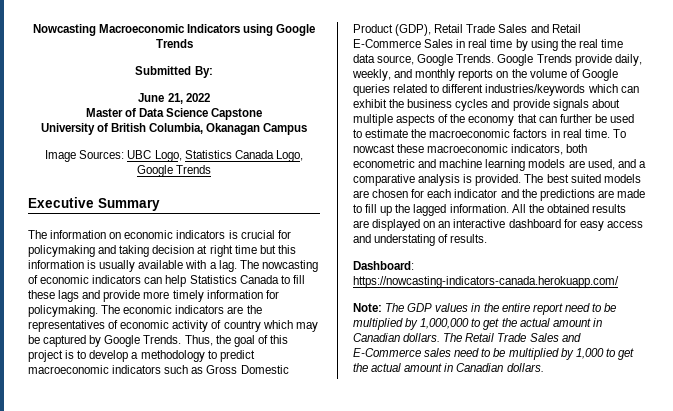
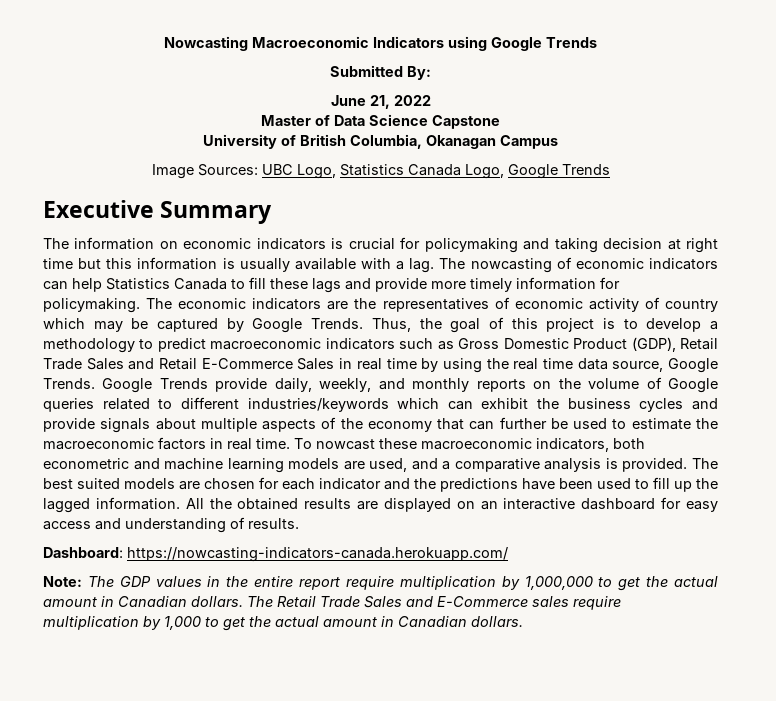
[597,189,645,198] are made -> [522,478,631,490] have been used
[374,234,436,246] understating -> [125,518,226,533] understanding
[564,303,617,312] [353,318,403,330] need to be multiplied -> [345,576,496,590] require multiplication
[454,348,559,360] need to be multiplied -> [573,596,621,610] [43,616,139,630] require multiplication

